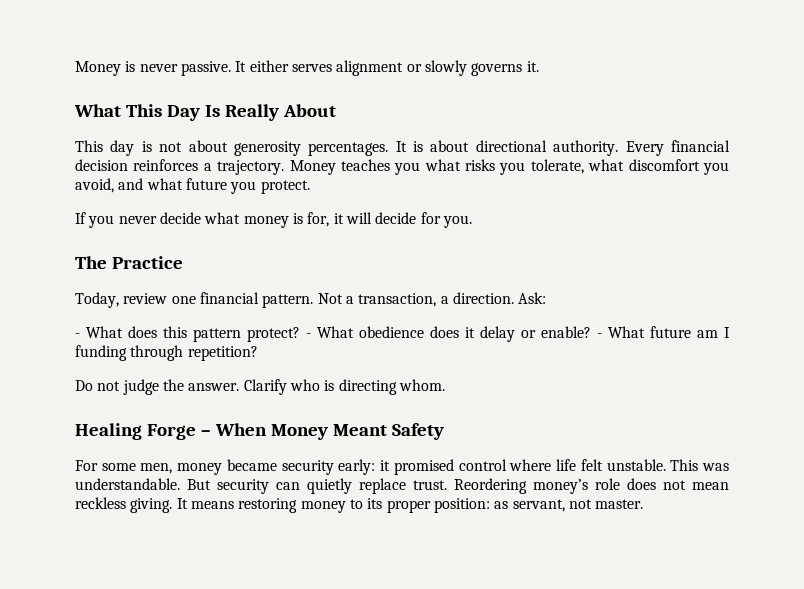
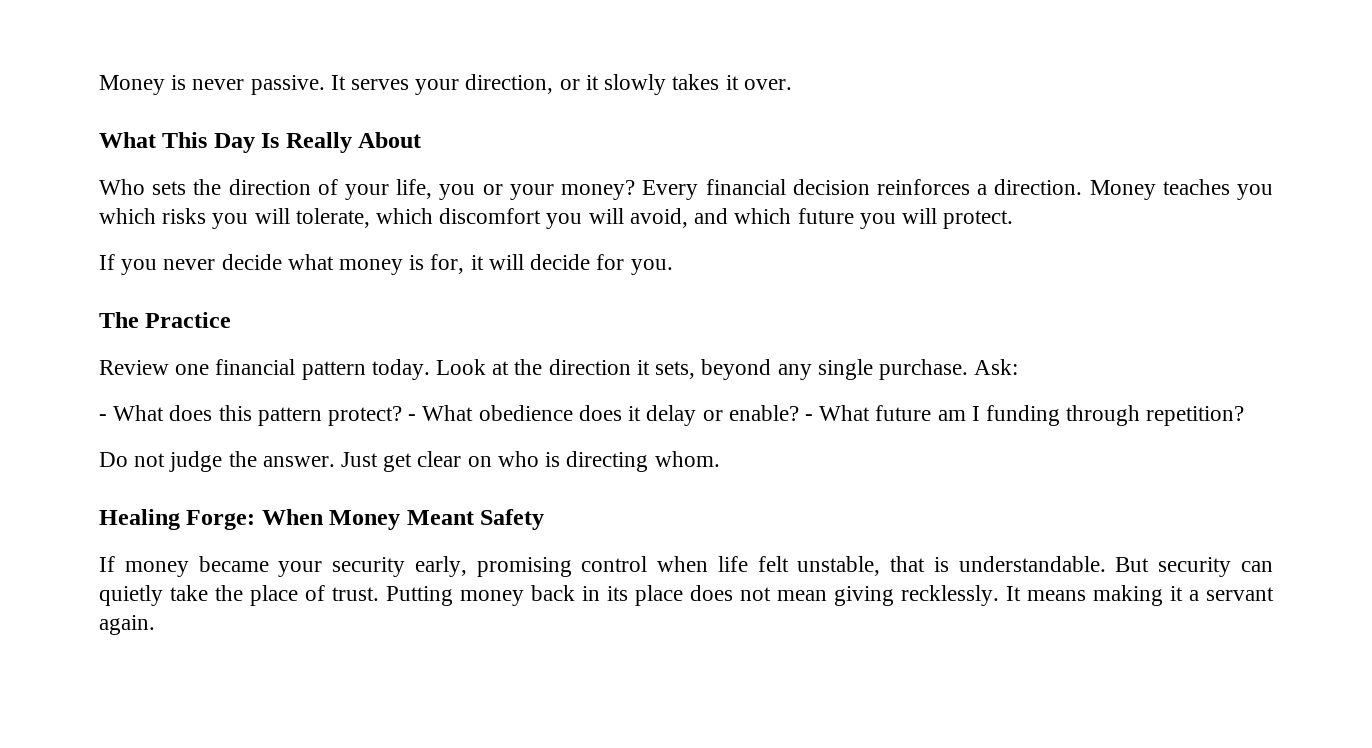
[249,60,539,76] either serves alignment or slowly governs it. -> [351,74,792,95] serves your direction, or it slowly takes it over.
[75,140,619,156] This day is not about generosity percentages. It is about directional authority. -> [99,179,636,200] Who sets the direction of your life, you or your money?
[217,160,285,175] trajectory. -> [994,179,1083,195] direction.
[424,159,461,171] what -> [99,208,156,224] which
[530,159,625,174] tolerate, what -> [254,208,434,228] will tolerate, which
(729, 168) none -> [588,208,624,224] will
[146,178,183,190] what -> [734,208,792,224] which
(257, 187) none -> [901,208,937,224] will
[75,292,514,308] Today, review one financial pattern. Not a transaction, a direction. -> [99,359,968,380] Review one financial pattern today. Look at the direction it sets, beyond any single purchase.
[243,379,287,395] Clarify -> [341,451,492,472] Just get clear on
[146,424,211,440] Forge – -> [186,510,256,530] Forge:
[75,459,730,475] For some men, money became security early: it promised control where life felt unstable. This was -> [99,556,949,577] If money became your security early, promising control when life felt unstable, that is
[359,478,729,494] [75,497,644,513] replace trust. Reordering money’s role does not mean reckless giving. It means restoring money to its proper position: as servant, not master. -> [170,585,1274,606] [99,615,155,635] take the place of trust. Putting money back in its place does not mean giving recklessly. It means making it a servant again.

